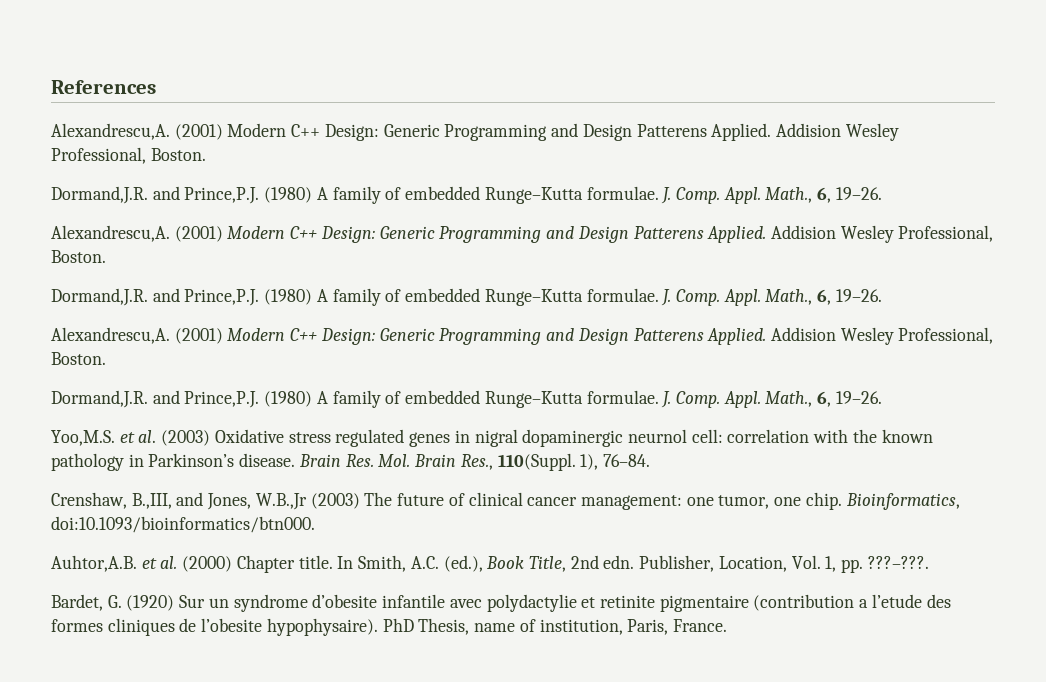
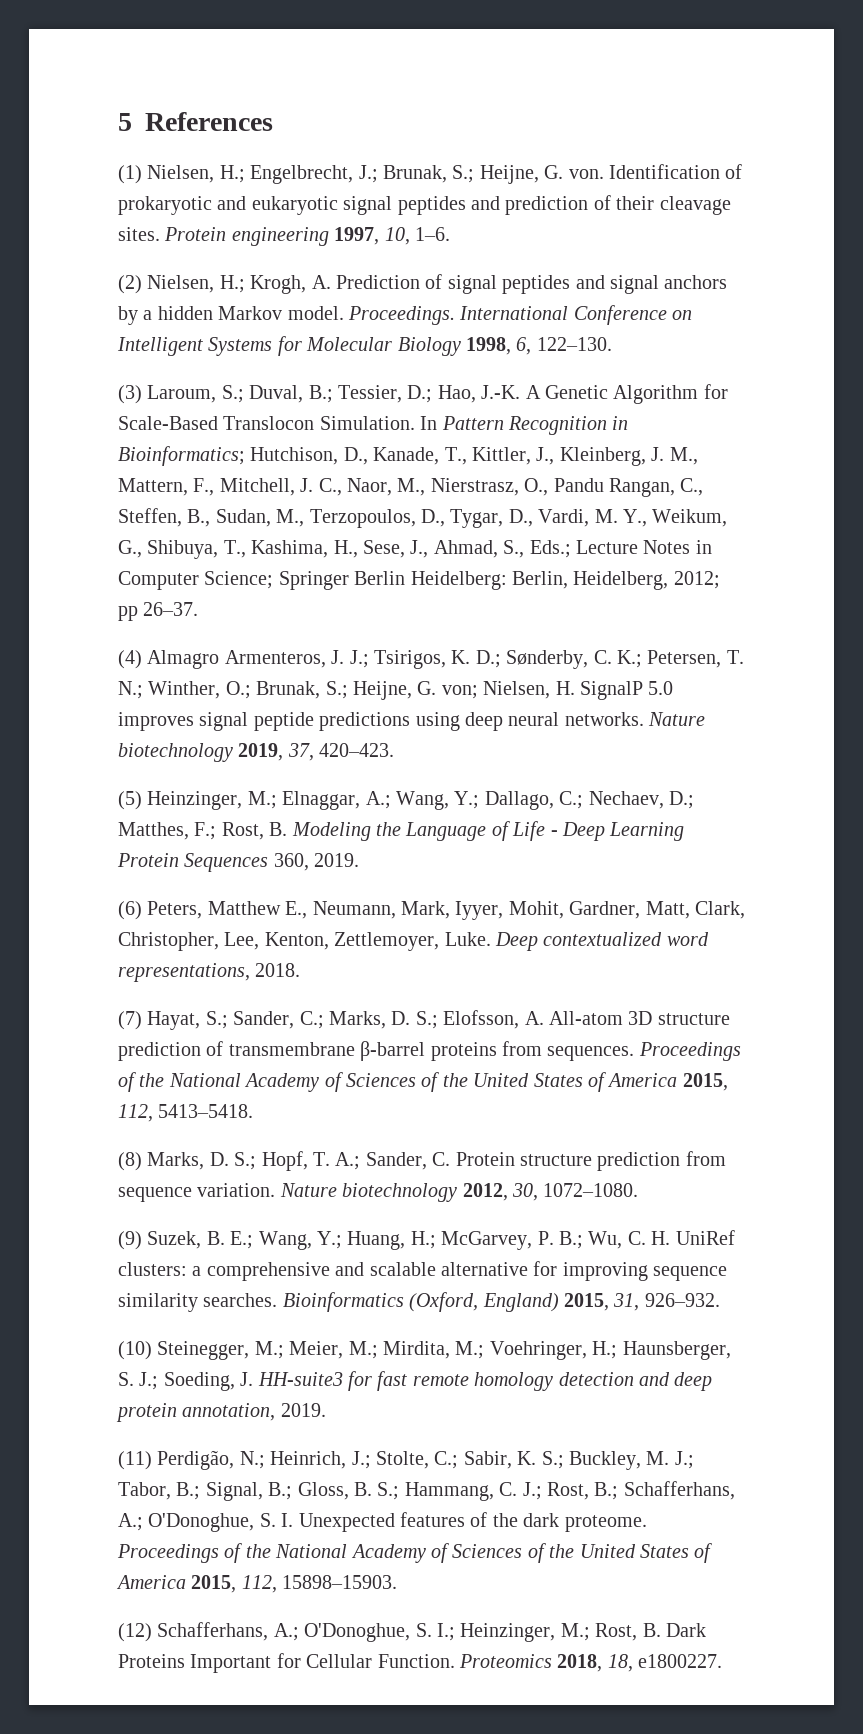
(51, 87) none -> [118,113,132,131] 5
[51,123,899,141] [51,147,206,164] [51,186,882,204] [51,225,994,243] [51,250,106,263] [51,288,882,306] [51,327,994,345] [51,352,106,365] [51,390,882,408] [51,429,933,447] [51,453,650,471] [51,492,960,510] [51,516,315,533] [51,555,929,573] [51,594,951,612] [51,618,727,636] Alexandrescu,A. (2001) Modern C++ Design: Generic Programming and Design Patterens Applied. Addision Wesley Professional, Boston. // Dormand,J.R. and Prince,P.J. (1980) A family of embedded Runge–Kutta formulae. J. Comp. Appl. Math., 6, 19–26. // Alexandrescu,A. (2001) Modern C++ Design: Generic Programming and Design Patterens Applied. Addision Wesley Professional, Boston. // Dormand,J.R. and Prince,P.J. (1980) A family of embedded Runge–Kutta formulae. J. Comp. Appl. Math., 6, 19–26. // Alexandrescu,A. (2001) Modern C++ Design: Generic Programming and Design Patterens Applied. Addision Wesley Professional, Boston. // Dormand,J.R. and Prince,P.J. (1980) A family of embedded Runge–Kutta formulae. J. Comp. Appl. Math., 6, 19–26. // Yoo,M.S. et al. (2003) Oxidative stress regulated genes in nigral dopaminergic neurnol cell: correlation with the known pathology in Parkinson’s disease. Brain Res. Mol. Brain Res., 110(Suppl. 1), 76–84. // Crenshaw, B.,III, and Jones, W.B.,Jr (2003) The future of clinical cancer management: one tumor, one chip. Bioinformatics, doi:10.1093/bioinformatics/btn000. // Auhtor,A.B. et al. (2000) Chapter title. In Smith, A.C. (ed.), Book Title, 2nd edn. Publisher, Location, Vol. 1, pp. ???–???. // Bardet, G. (1920) Sur un syndrome d’obesite infantile avec polydactylie et retinite pigmentaire (contribution a l’etude des formes cliniques de l’obesite hypophysaire). PhD Thesis, name of institution, Paris, France. -> [118,164,743,184] [118,195,731,215] [118,227,450,246] [118,274,728,294] [118,305,693,325] [117,336,612,356] [118,384,728,404] [118,416,629,435] [118,446,698,466] [118,478,704,497] [118,508,728,528] [118,540,712,559] [118,571,720,590] [118,602,199,621] [118,650,744,669] [118,681,674,700] [118,712,706,731] [118,743,395,762] [118,791,694,810] [118,821,685,841] [117,853,360,872] [118,901,745,920] [118,932,709,951] [118,963,301,982] [118,1010,730,1030] [118,1041,741,1061] [118,1072,728,1092] [118,1104,254,1122] [118,1151,726,1171] [118,1183,639,1202] [118,1230,735,1250] [118,1261,728,1281] [118,1292,720,1312] [118,1341,731,1360] [118,1371,713,1391] [116,1403,326,1422] [118,1450,694,1470] [118,1481,735,1501] [118,1512,647,1532] [117,1543,713,1563] [116,1575,398,1593] [118,1622,706,1642] [118,1653,723,1673] (1) Nielsen, H.; Engelbrecht, J.; Brunak, S.; Heijne, G. von. Identification of prokaryotic and eukaryotic signal peptides and prediction of their cleavage sites. Protein engineering 1997, 10, 1–6. // (2) Nielsen, H.; Krogh, A. Prediction of signal peptides and signal anchors by a hidden Markov model. Proceedings. International Conference on Intelligent Systems for Molecular Biology 1998, 6, 122–130. // (3) Laroum, S.; Duval, B.; Tessier, D.; Hao, J.-K. A Genetic Algorithm for Scale-Based Translocon Simulation. In Pattern Recognition in Bioinformatics; Hutchison, D., Kanade, T., Kittler, J., Kleinberg, J. M., Mattern, F., Mitchell, J. C., Naor, M., Nierstrasz, O., Pandu Rangan, C., Steffen, B., Sudan, M., Terzopoulos, D., Tygar, D., Vardi, M. Y., Weikum, G., Shibuya, T., Kashima, H., Sese, J., Ahmad, S., Eds.; Lecture Notes in Computer Science; Springer Berlin Heidelberg: Berlin, Heidelberg, 2012; pp 26–37. // (4) Almagro Armenteros, J. J.; Tsirigos, K. D.; Sønderby, C. K.; Petersen, T. N.; Winther, O.; Brunak, S.; Heijne, G. von; Nielsen, H. SignalP 5.0 improves signal peptide predictions using deep neural networks. Nature biotechnology 2019, 37, 420–423. // (5) Heinzinger, M.; Elnaggar, A.; Wang, Y.; Dallago, C.; Nechaev, D.; Matthes, F.; Rost, B. Modeling the Language of Life - Deep Learning Protein Sequences 360, 2019. // (6) Peters, Matthew E., Neumann, Mark, Iyyer, Mohit, Gardner, Matt, Clark, Christopher, Lee, Kenton, Zettlemoyer, Luke. Deep contextualized word representations, 2018. // (7) Hayat, S.; Sander, C.; Marks, D. S.; Elofsson, A. All-atom 3D structure prediction of transmembrane β-barrel proteins from sequences. Proceedings of the National Academy of Sciences of the United States of America 2015, 112, 5413–5418. // (8) Marks, D. S.; Hopf, T. A.; Sander, C. Protein structure prediction from sequence variation. Nature biotechnology 2012, 30, 1072–1080. // (9) Suzek, B. E.; Wang, Y.; Huang, H.; McGarvey, P. B.; Wu, C. H. UniRef clusters: a comprehensive and scalable alternative for improving sequence similarity searches. Bioinformatics (Oxford, England) 2015, 31, 926–932. // (10) Steinegger, M.; Meier, M.; Mirdita, M.; Voehringer, H.; Haunsberger, S. J.; Soeding, J. HH-suite3 for fast remote homology detection and deep protein annotation, 2019. // (11) Perdigão, N.; Heinrich, J.; Stolte, C.; Sabir, K. S.; Buckley, M. J.; Tabor, B.; Signal, B.; Gloss, B. S.; Hammang, C. J.; Rost, B.; Schafferhans, A.; O'Donoghue, S. I. Unexpected features of the dark proteome. Proceedings of the National Academy of Sciences of the United States of America 2015, 112, 15898–15903. // (12) Schafferhans, A.; O'Donoghue, S. I.; Heinzinger, M.; Rost, B. Dark Proteins Important for Cellular Function. Proteomics 2018, 18, e1800227.

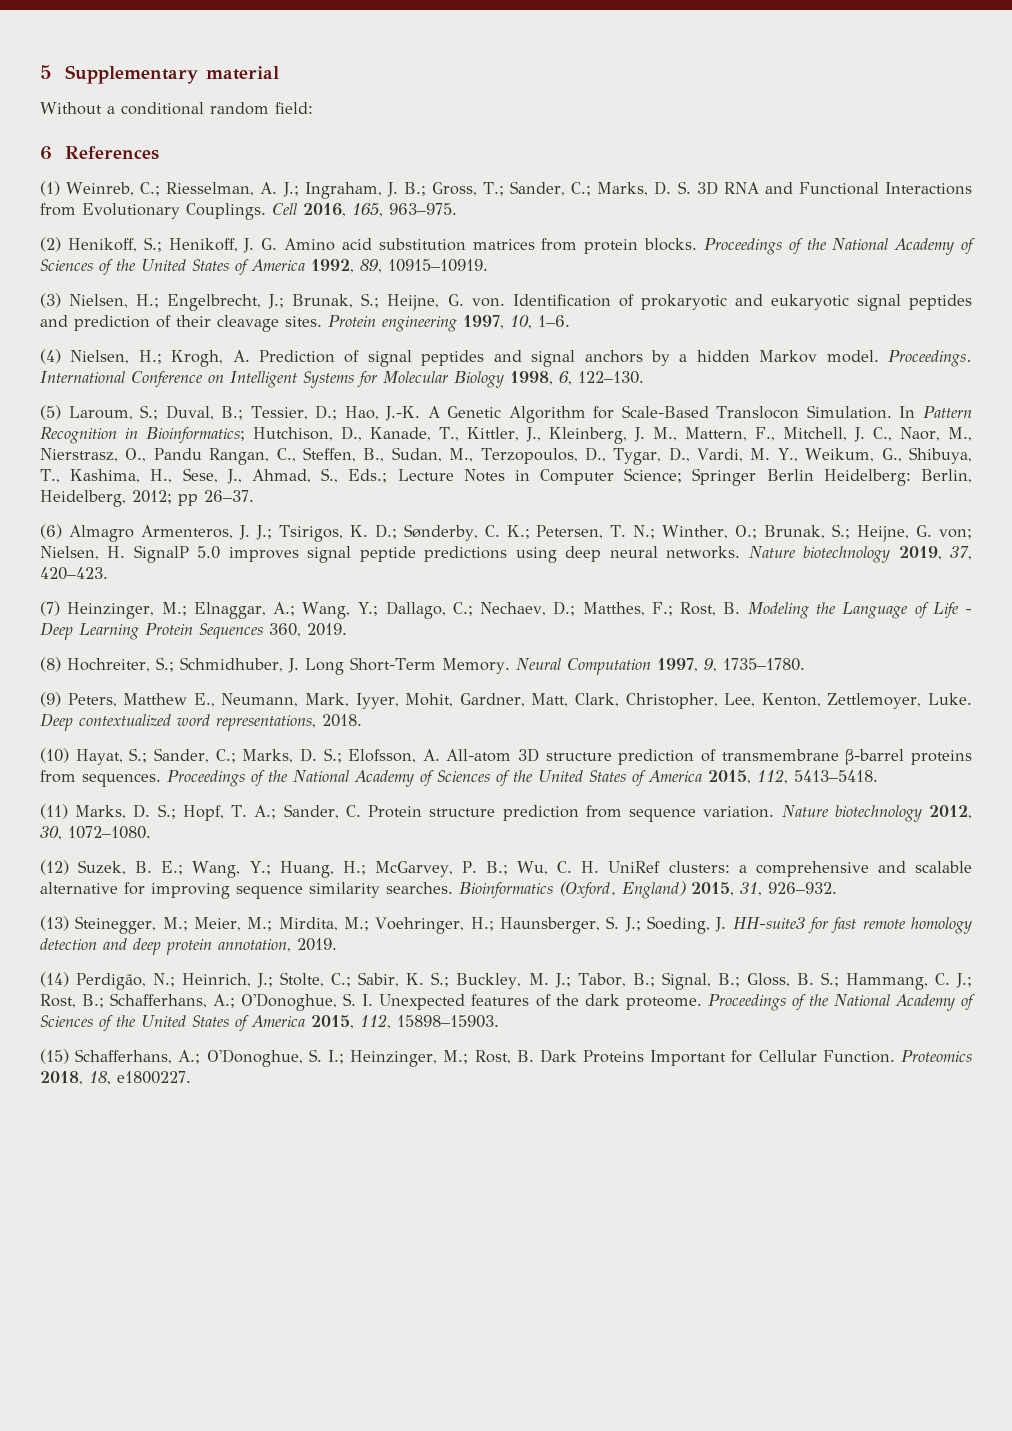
[145,112,274,131] [118,165,142,184] References // (1) -> [64,65,279,84] [40,102,313,115] [40,146,159,160] [40,181,972,199] [40,203,457,220] [40,237,976,255] [40,259,488,276] [40,293,61,308] Supplementary material // Without a conditional random field: // 6 References // (1) Weinreb, C.; Riesselman, A. J.; Ingraham, J. B.; Gross, T.; Sander, C.; Marks, D. S. 3D RNA and Functional Interactions from Evolutionary Couplings. Cell 2016, 165, 963–975. // (2) Henikoff, S.; Henikoff, J. G. Amino acid substitution matrices from protein blocks. Proceedings of the National Academy of Sciences of the United States of America 1992, 89, 10915–10919. // (3)
[118,275,142,294] (2) -> [40,349,61,364] (4)
[118,385,142,404] (3) -> [40,405,61,420] (5)
[118,650,142,669] (4) -> [40,524,62,539] (6)
[118,791,142,810] (5) -> [40,601,60,616] (7)
[118,901,142,920] (6) -> [40,657,805,675] [40,692,61,707] (8) Hochreiter, S.; Schmidhuber, J. Long Short-Term Memory. Neural Computation 1997, 9, 1735–1780. // (9)
[118,1011,142,1030] (7) -> [40,748,69,763] (10)
[118,1152,142,1171] (8) -> [40,804,68,819] (11)
[118,1231,142,1250] (9) -> [40,860,69,875] (12)
[118,1341,152,1360] (10) -> [40,916,69,931] (13)
[118,1451,152,1470] (11) -> [40,972,69,987] (14)
[118,1623,152,1642] (12) -> [40,1049,69,1064] (15)

